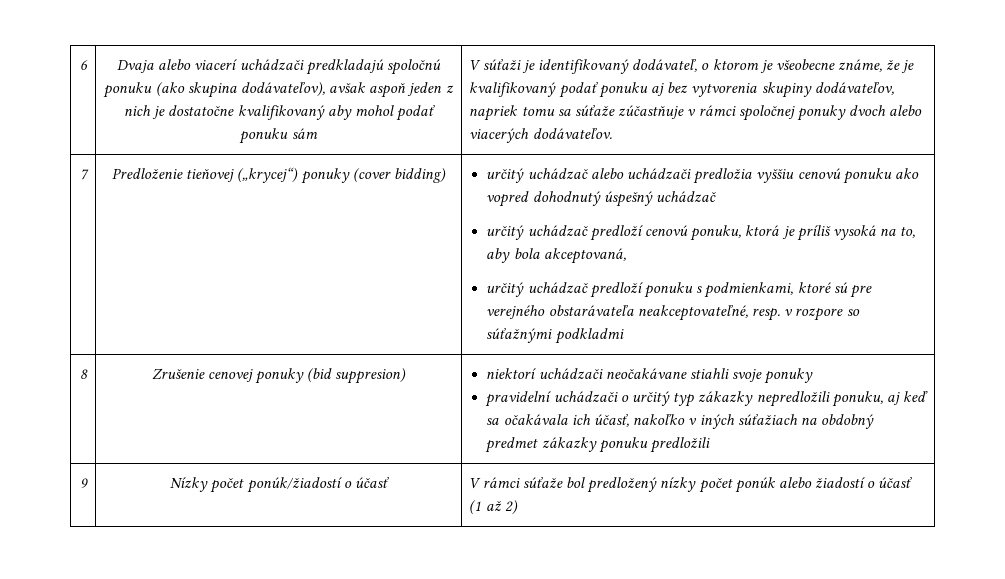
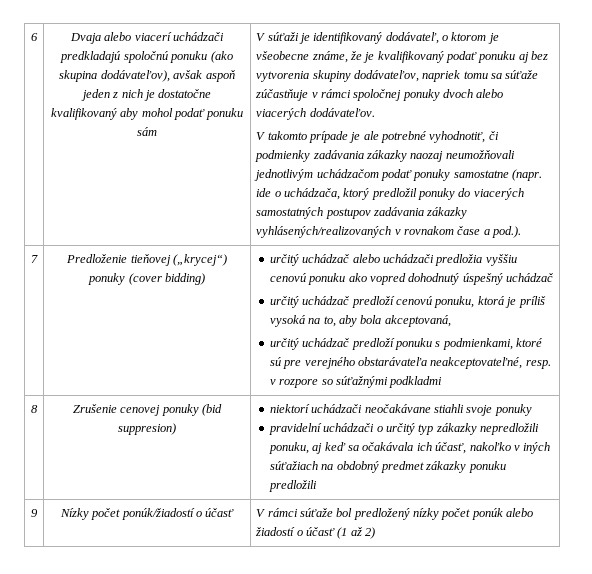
(612, 133) none -> [256,131,499,143] [255,150,515,162] [254,169,543,181] [256,188,524,200] [256,207,468,219] [256,226,522,238] // V takomto prípade je ale potrebné vyhodnotiť, či podmienky zadávania zákazky naozaj neumožňovali jednotlivým uchádzačom podať ponuky samostatne (napr. ide o uchádzača, ktorý predložil ponuky do viacerých samostatných postupov zadávania zákazky vyhlásených/realizovaných v rovnakom čase a pod.).

